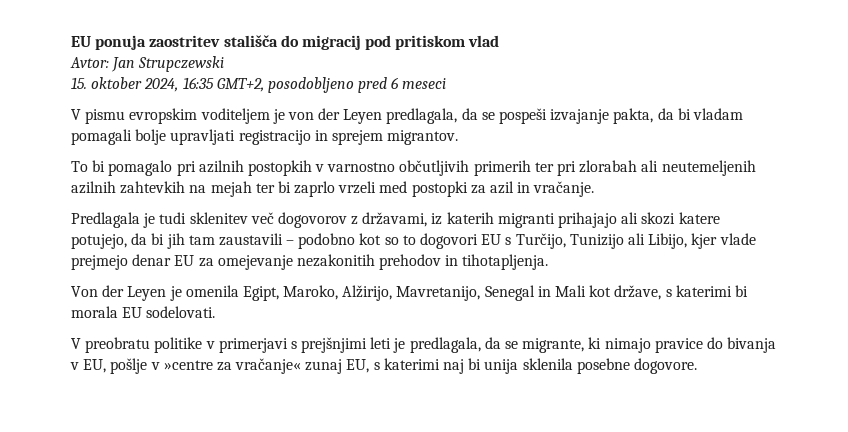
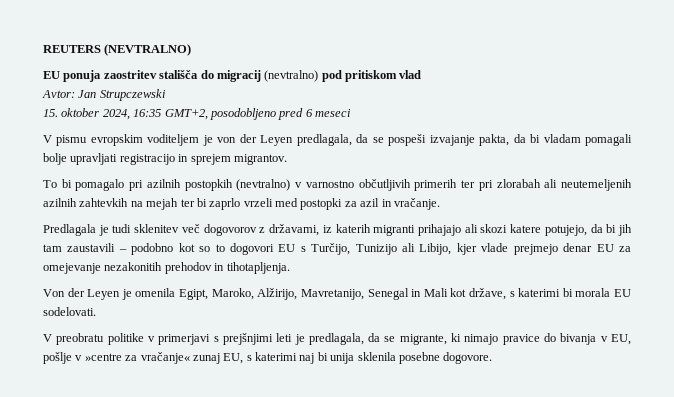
(71, 41) none -> [43,44,192,56] REUTERS (NEVTRALNO) //
(361, 42) none -> [264,70,319,82] (nevtralno)
(312, 168) none -> [236,179,291,191] (nevtralno)

